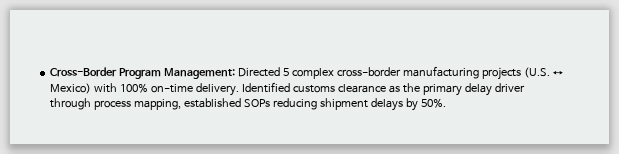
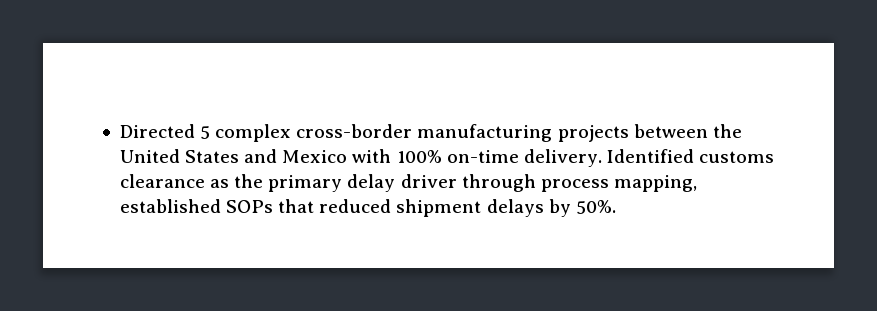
[50,67,236,79] Cross-Border Program Management: -> (119, 131) none
[523,67,563,78] [50,83,92,94] (U.S. ↔ Mexico) -> [633,124,742,138] [119,149,348,163] between the United States and Mexico
[272,98,317,110] reducing -> [278,199,392,213] that reduced

